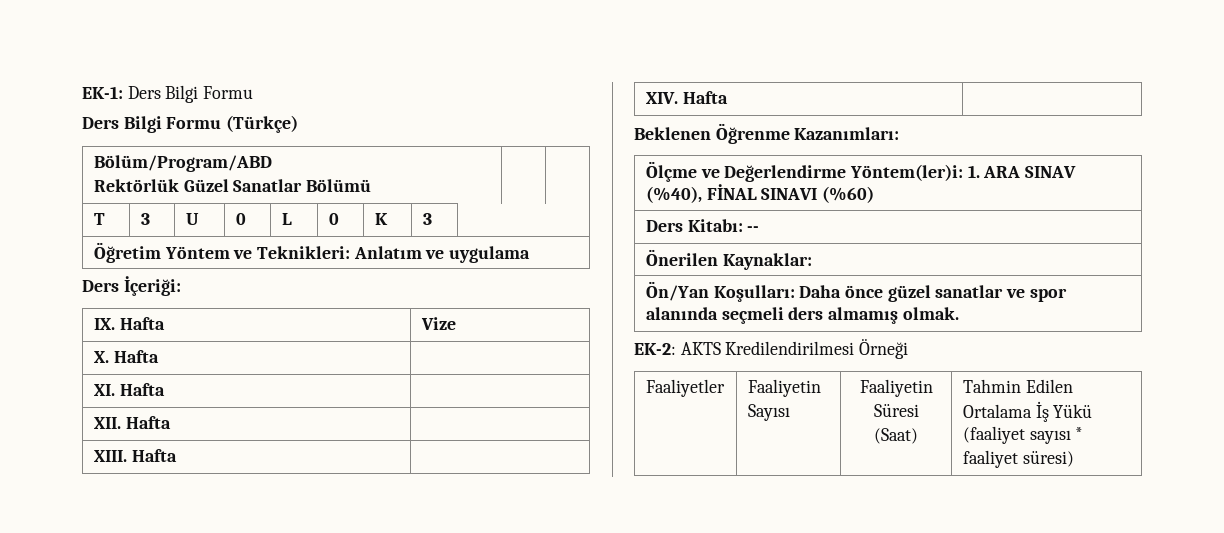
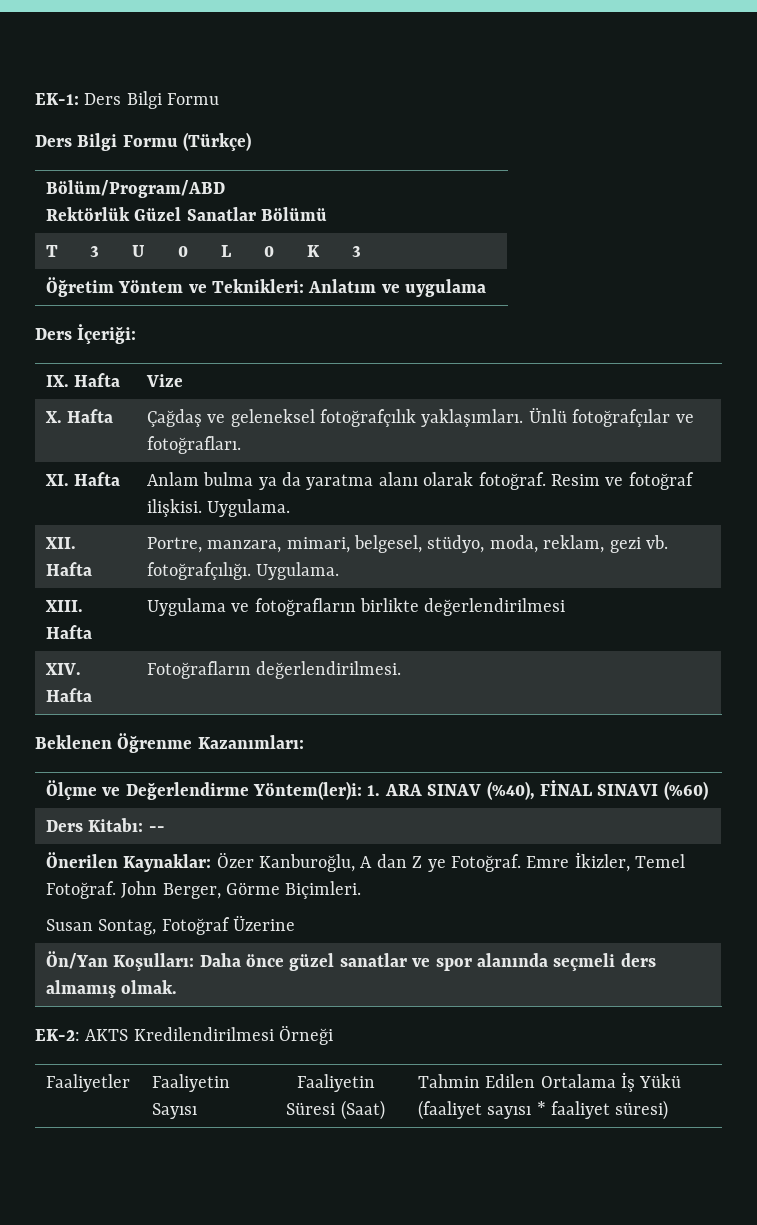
[93,383,165,396] [93,416,171,429] [93,449,177,462] // XI. Hafta | // XII. Hafta | // XIII. Hafta | -> [146,407,694,427] [146,436,241,454] [44,472,121,486] [146,472,694,490] [146,499,291,517] [44,537,76,549] [45,562,92,576] [146,535,669,553] [146,562,340,580] [44,600,83,612] [45,625,92,639] [146,598,566,616] Çağdaş ve geleneksel fotoğrafçılık yaklaşımları. Ünlü fotoğrafçılar ve fotoğrafları. // XI. Hafta | Anlam bulma ya da yaratma alanı olarak fotoğraf. Resim ve fotoğraf ilişkisi. Uygulama. // XII. Hafta | Portre, manzara, mimari, belgesel, stüdyo, moda, reklam, gezi vb. fotoğrafçılığı. Uygulama. // XIII. Hafta | Uygulama ve fotoğrafların birlikte değerlendirilmesi
(728, 97) none -> [146,661,402,679] Fotoğrafların değerlendirilmesi.
(812, 261) none -> [216,852,686,872] [45,881,362,899] [45,915,296,935] Özer Kanburoğlu, A dan Z ye Fotoğraf. Emre İkizler, Temel Fotoğraf. John Berger, Görme Biçimleri. // Susan Sontag, Fotoğraf Üzerine

